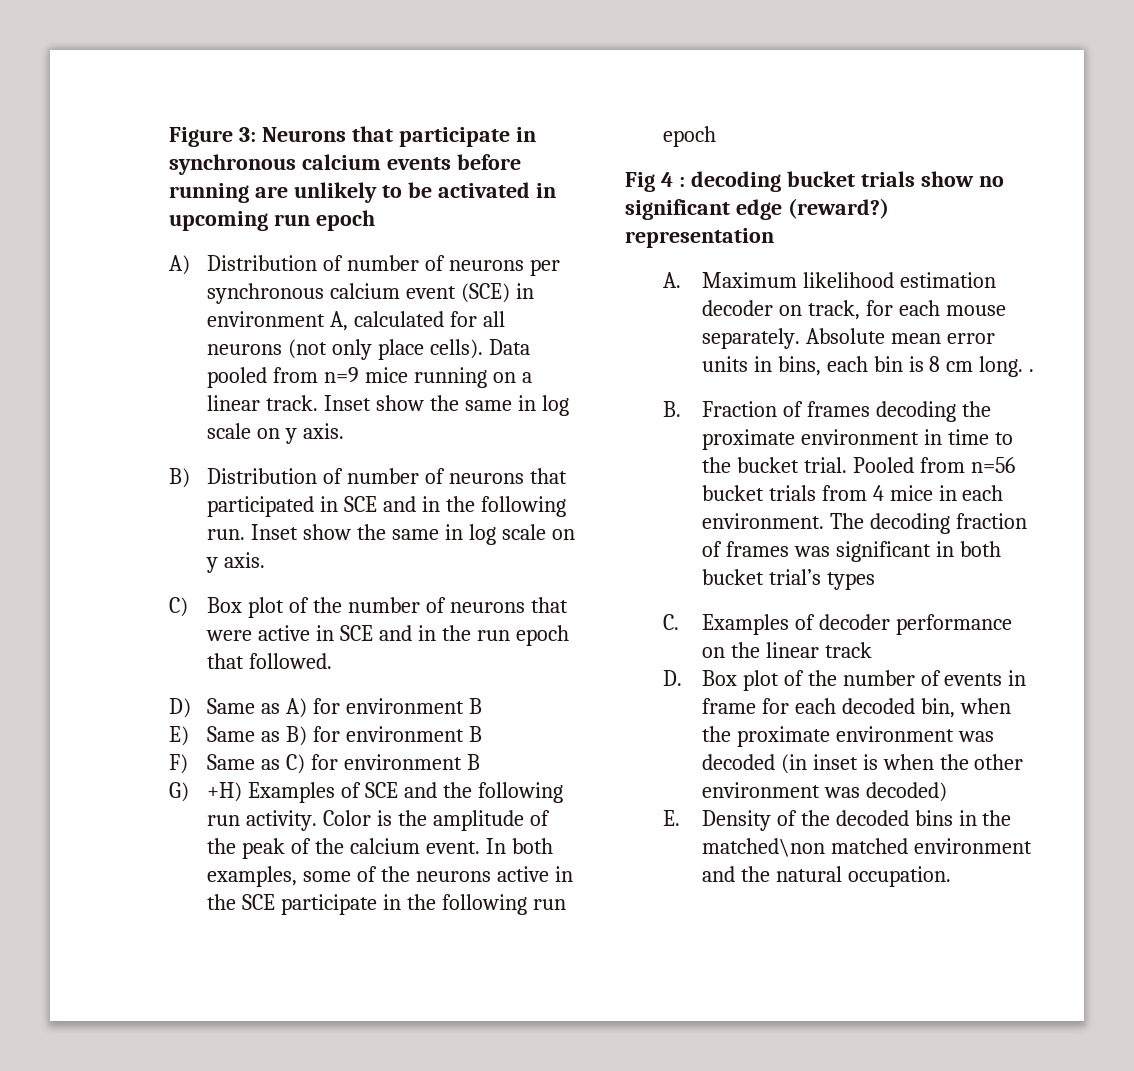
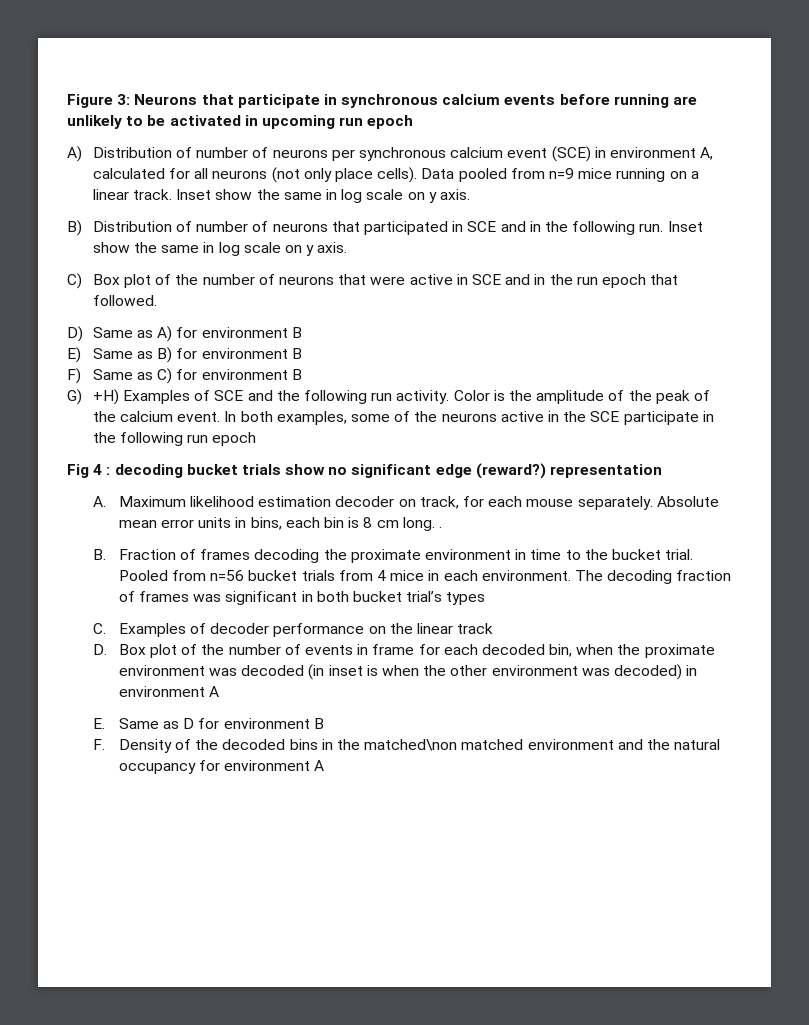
[663,810,681,826] // E. -> [686,665,698,676] [118,686,220,697] [92,718,324,729] [92,739,105,750] in environment A // E. Same as D for environment B // F.
[847,866,951,887] occupation. -> [118,760,325,774] occupancy for environment A

